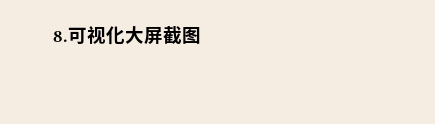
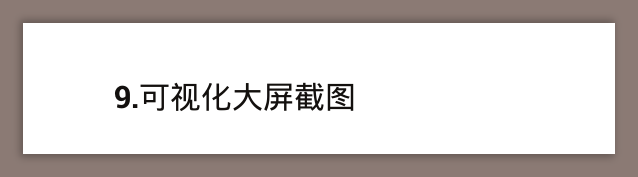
[53,31,68,42] 8. -> [114,85,139,109] 9.

